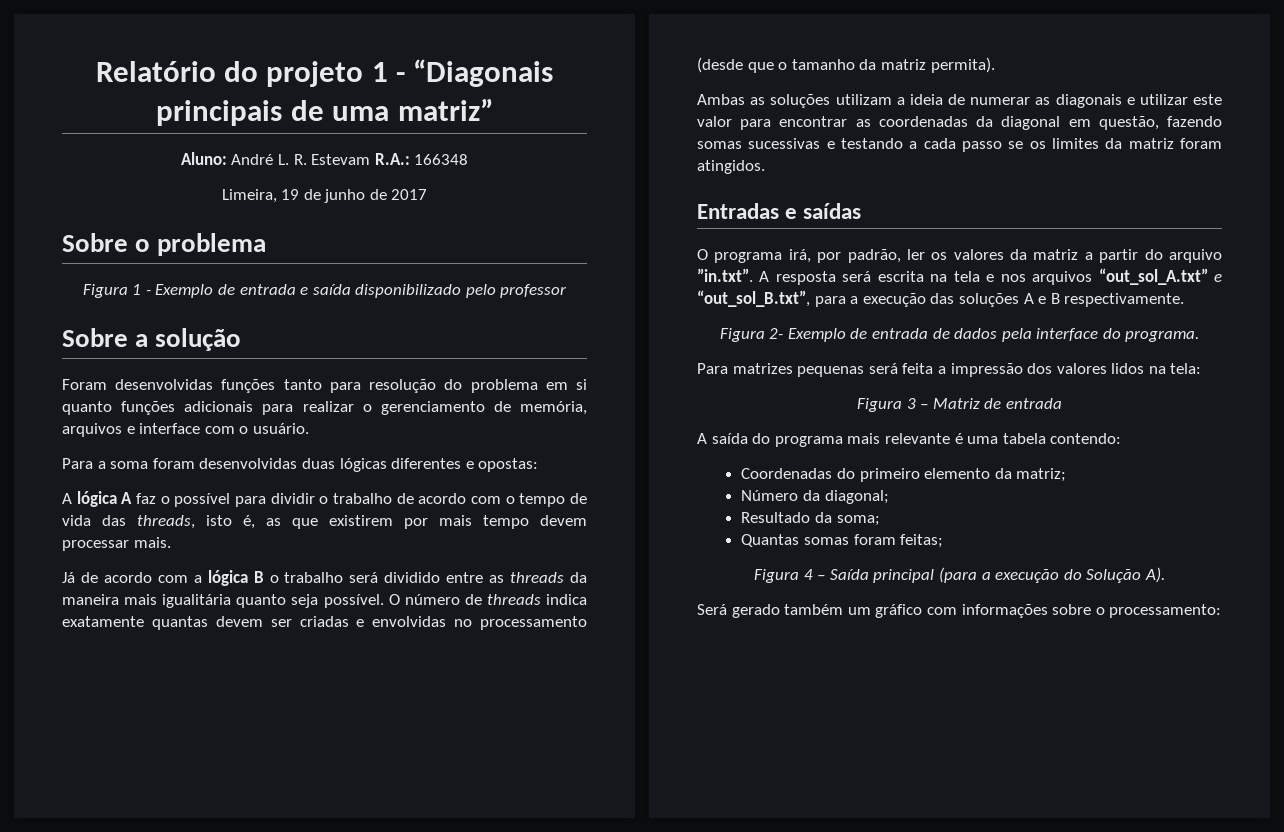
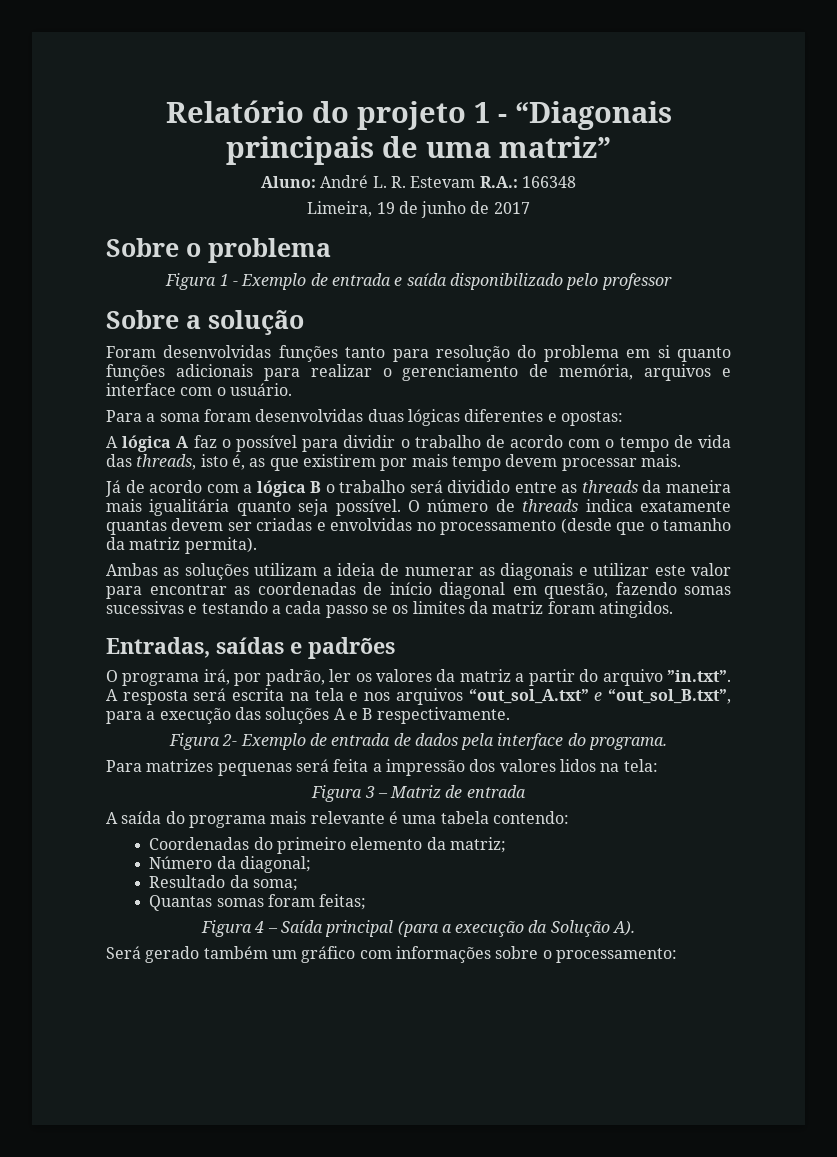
[976,116,994,127] da -> [363,582,432,595] de início
[697,203,862,219] Entradas e saídas -> [106,637,395,659] Entradas, saídas e padrões
[1063,569,1082,580] do -> [528,920,548,933] da

